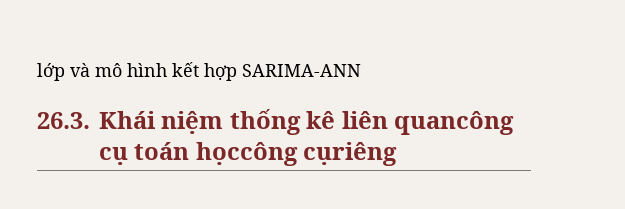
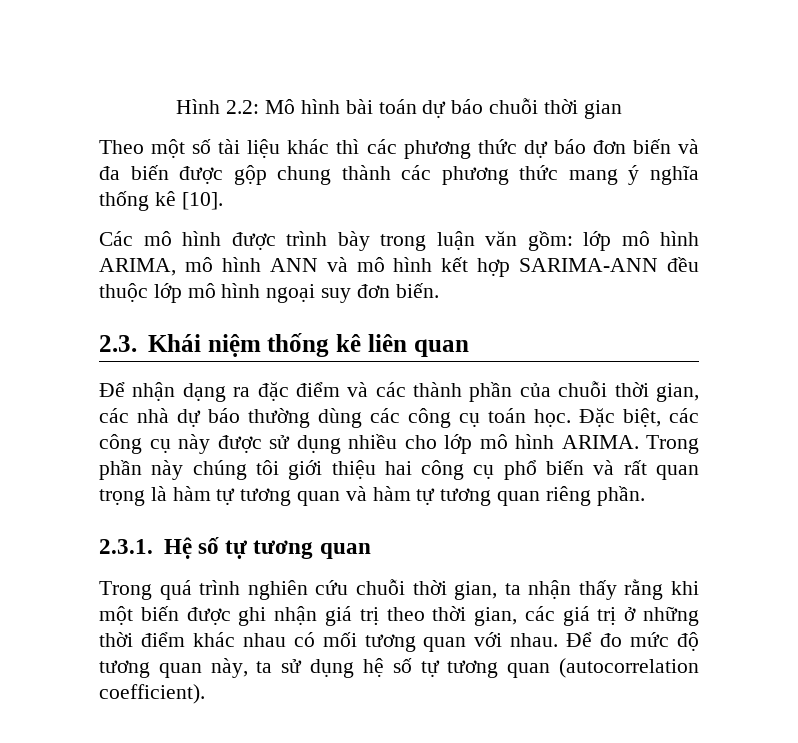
[37,63,65,81] lớp -> [176,98,622,119] [99,139,699,159] [99,165,699,185] [99,191,223,211] [99,231,699,251] [99,257,318,276] Hình 2.2: Mô hình bài toán dự báo chuỗi thời gian // Theo một số tài liệu khác thì các phương thức dự báo đơn biến và đa biến được gộp chung thành các phương thức mang ý nghĩa thống kê [10]. // Các mô hình được trình bày trong luận văn gồm: lớp mô hình ARIMA, mô hình ANN
[37,112,90,129] // 26.3. -> [666,257,699,272] [99,283,439,303] [99,335,137,352] đều thuộc lớp mô hình ngoại suy đơn biến. // 2.3.
[394,111,515,135] [99,142,398,166] quancông cụ toán họccông cụriêng -> [413,339,469,357] [99,381,699,402] [99,408,699,428] [99,434,699,454] [99,460,699,480] [99,486,645,506] [99,537,371,559] [99,579,699,600] [99,606,699,626] [99,632,699,652] [99,658,699,678] [99,684,205,704] quan // Để nhận dạng ra đặc điểm và các thành phần của chuỗi thời gian, các nhà dự báo thường dùng các công cụ toán học. Đặc biệt, các công cụ này được sử dụng nhiều cho lớp mô hình ARIMA. Trong phần này chúng tôi giới thiệu hai công cụ phổ biến và rất quan trọng là hàm tự tương quan và hàm tự tương quan riêng phần. // 2.3.1. Hệ số tự tương quan // Trong quá trình nghiên cứu chuỗi thời gian, ta nhận thấy rằng khi một biến được ghi nhận giá trị theo thời gian, các giá trị ở những thời điểm khác nhau có mối tương quan với nhau. Để đo mức độ tương quan này, ta sử dụng hệ số tự tương quan (autocorrelation coefficient).

